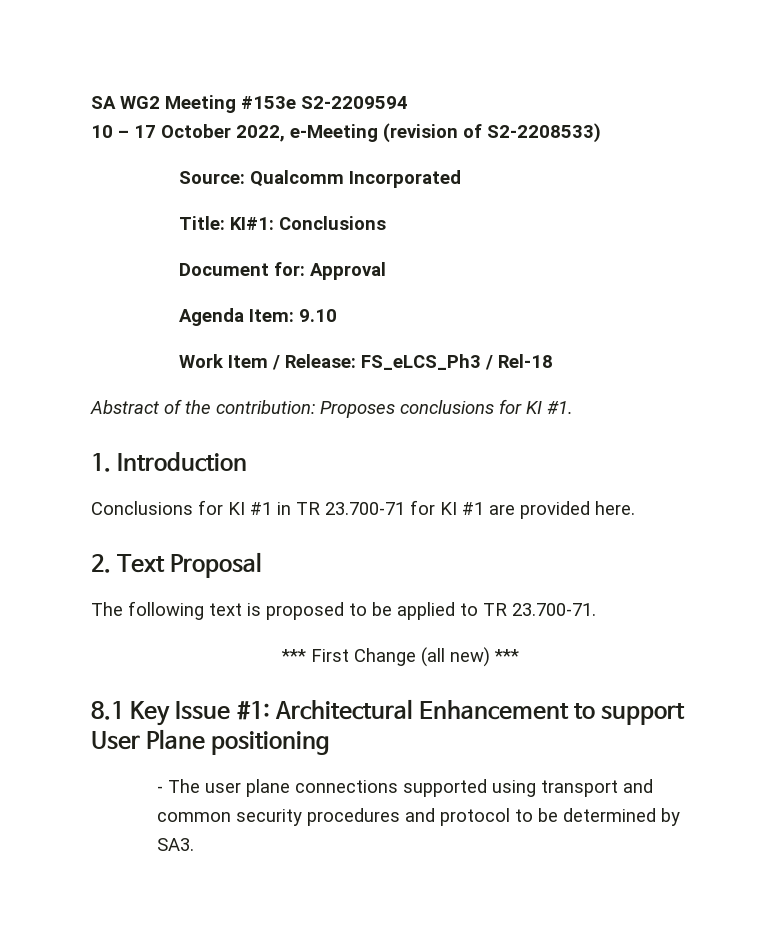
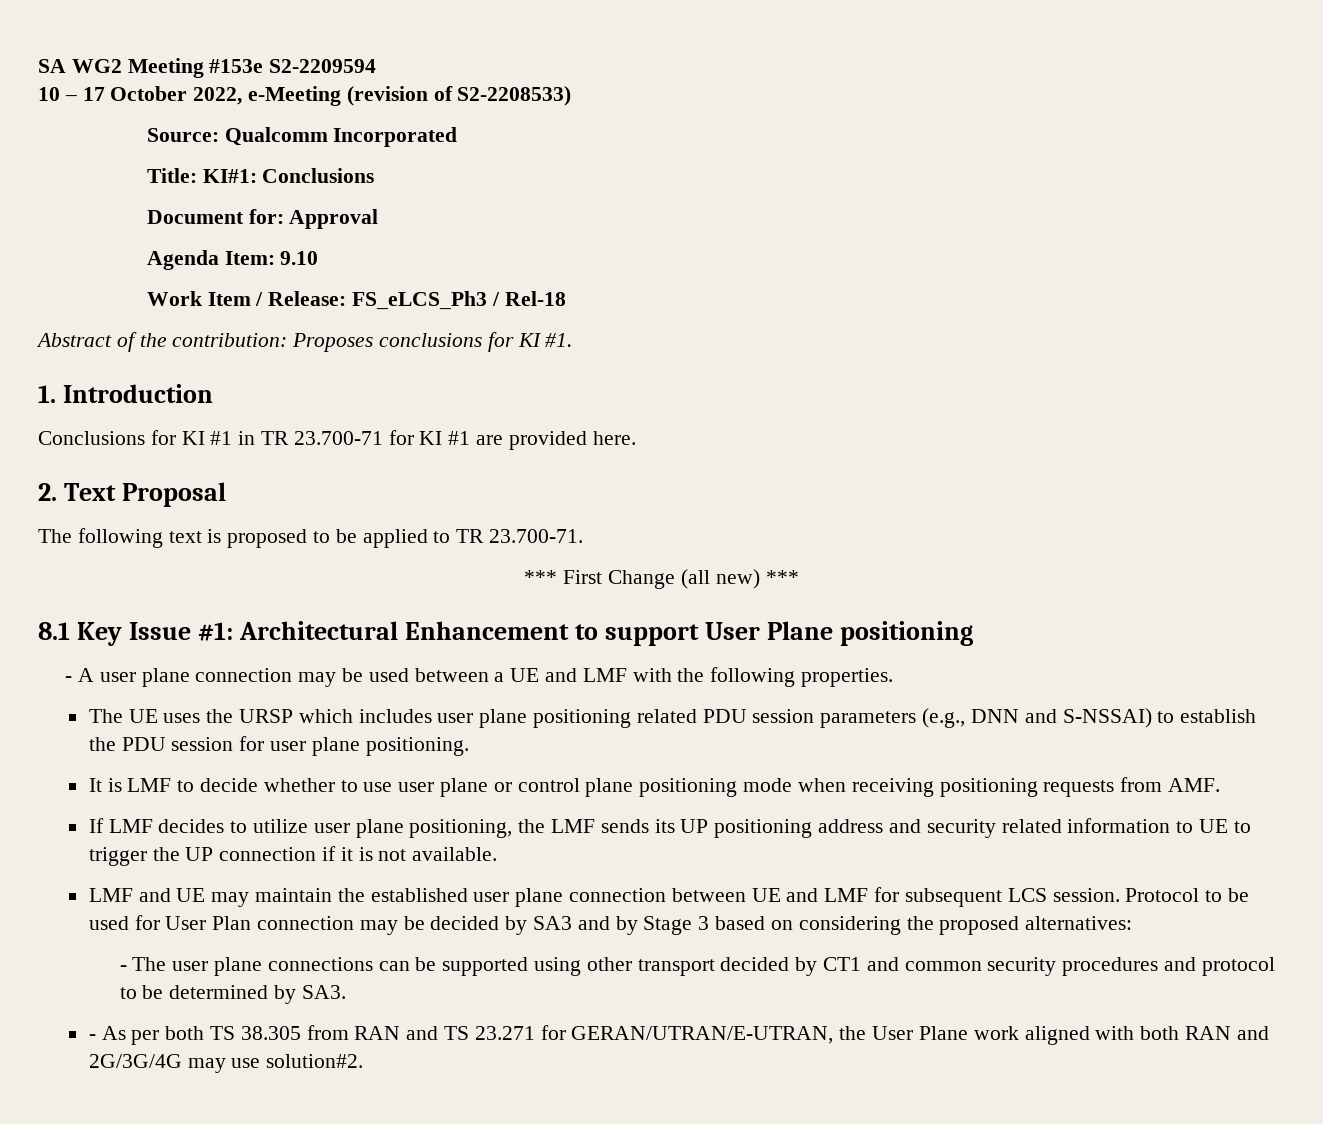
(331, 743) none -> [65,667,894,687] [88,708,1257,728] [88,736,469,756] [88,777,1220,797] [88,818,1251,838] [88,846,498,866] [88,887,1249,907] [88,915,1133,935] // - A user plane connection may be used between a UE and LMF with the following properties. // The UE uses the URSP which includes user plane positioning related PDU session parameters (e.g., DNN and S-NSSAI) to establish the PDU session for user plane positioning. // It is LMF to decide whether to use user plane or control plane positioning mode when receiving positioning requests from AMF. // If LMF decides to utilize user plane positioning, the LMF sends its UP positioning address and security related information to UE to trigger the UP connection if it is not available. // LMF and UE may maintain the established user plane connection between UE and LMF for subsequent LCS session. Protocol to be used for User Plan connection may be decided by SA3 and by Stage 3 based on considering the proposed alternatives:
[403,779,619,797] supported using transport -> [378,957,862,976] can be supported using other transport decided by CT1
(195, 844) none -> [88,1025,1269,1045] [88,1054,364,1073] // - As per both TS 38.305 from RAN and TS 23.271 for GERAN/UTRAN/E-UTRAN, the User Plane work aligned with both RAN and 2G/3G/4G may use solution#2.

